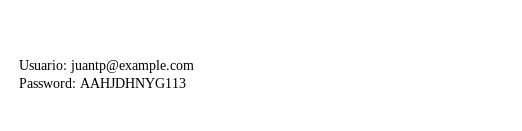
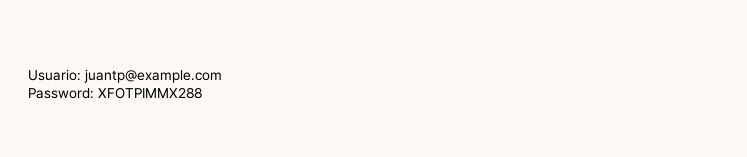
[80,78,186,88] AAHJDHNYG113 -> [98,87,202,99] XFOTPIMMX288

